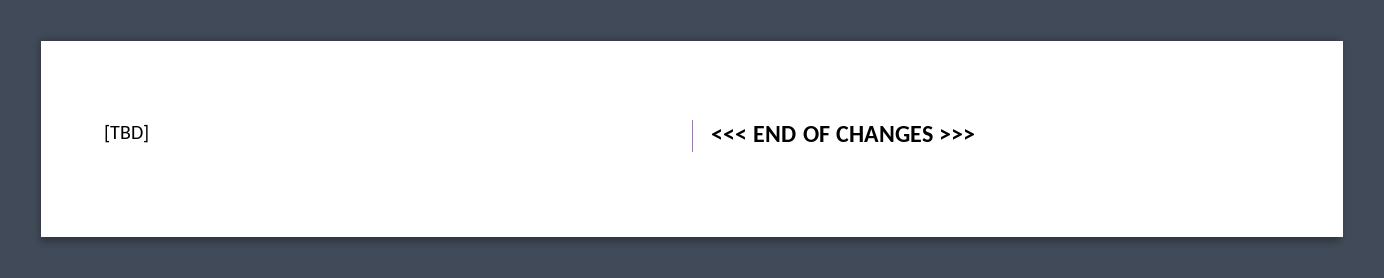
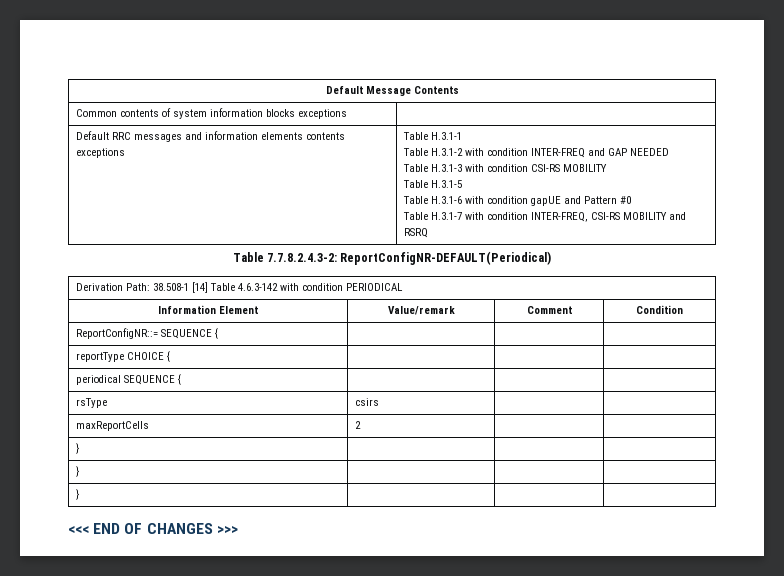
[104,124,149,143] [TBD] -> [325,86,459,96] [76,108,348,119] [76,131,346,142] [76,148,126,158] [403,132,463,140] [403,148,670,158] [403,164,608,172] [403,180,463,188] [403,196,632,206] [403,212,687,222] [404,228,429,238] [232,251,552,265] [76,282,404,293] [158,305,259,314] [387,306,455,315] [526,306,573,314] [636,305,683,314] [76,328,219,339] [76,351,171,362] [76,374,182,385] [76,398,108,408] [355,398,380,406] [76,421,150,431] [355,421,362,429] [76,443,80,454] [76,466,80,477] [76,489,80,500] Default Message Contents // Common contents of system information blocks exceptions | // Default RRC messages and information elements contents exceptions | Table H.3.1-1 // Table H.3.1-2 with condition INTER-FREQ and GAP NEEDED // Table H.3.1-3 with condition CSI-RS MOBILITY // Table H.3.1-5 // Table H.3.1-6 with condition gapUE and Pattern #0 // Table H.3.1-7 with condition INTER-FREQ, CSI-RS MOBILITY and RSRQ // Table 7.7.8.2.4.3-2: ReportConfigNR-DEFAULT(Periodical) // Derivation Path: 38.508-1 [14] Table 4.6.3-142 with condition PERIODICAL // Information Element | Value/remark | Comment | Condition // ReportConfigNR::= SEQUENCE { | | | // reportType CHOICE { | | | // periodical SEQUENCE { | | | // rsType | csirs | | // maxReportCells | 2 | | // } | | | // } | | | // } | | |

